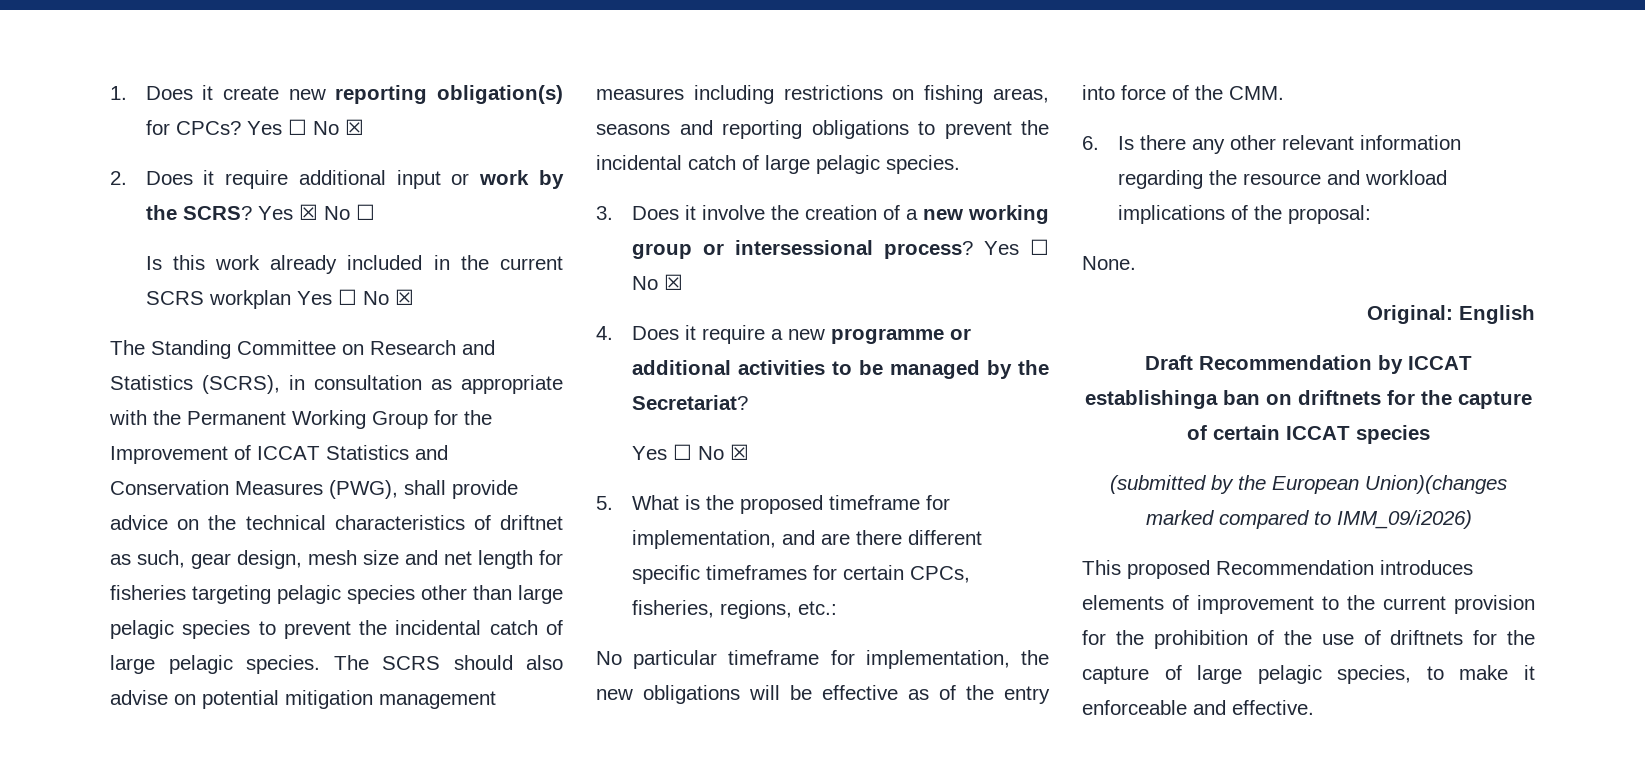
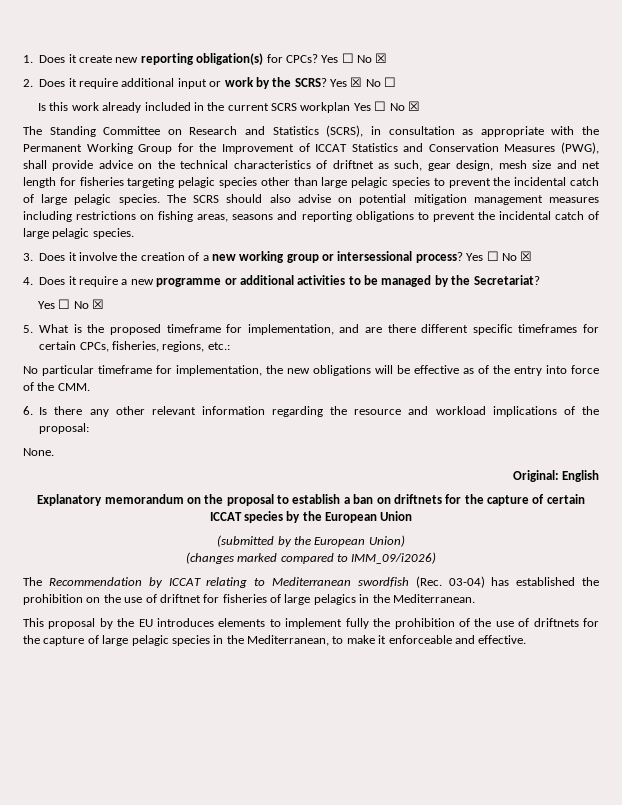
[1145,355,1472,374] [1085,390,1218,409] Draft Recommendation by ICCAT establishinga -> [37,494,350,506] Explanatory memorandum on the proposal to establish a
(1430, 434) none -> [286,511,413,523] by the European Union
[1365,475,1507,494] Union)(changes -> [368,535,405,547] [185,552,234,564] Union) // (changes
[1082,560,1473,579] [1082,595,1535,614] [1082,630,1106,645] This proposed Recommendation introduces elements of improvement to the current provision for -> [23,576,599,588] [23,594,475,605] [23,618,369,629] The Recommendation by ICCAT relating to Mediterranean swordfish (Rec. 03-04) has established the prohibition on the use of driftnet for fisheries of large pelagics in the Mediterranean. // This proposal by the EU introduces elements to implement fully
[1337,665,1412,684] species, -> [171,635,329,646] species in the Mediterranean,

